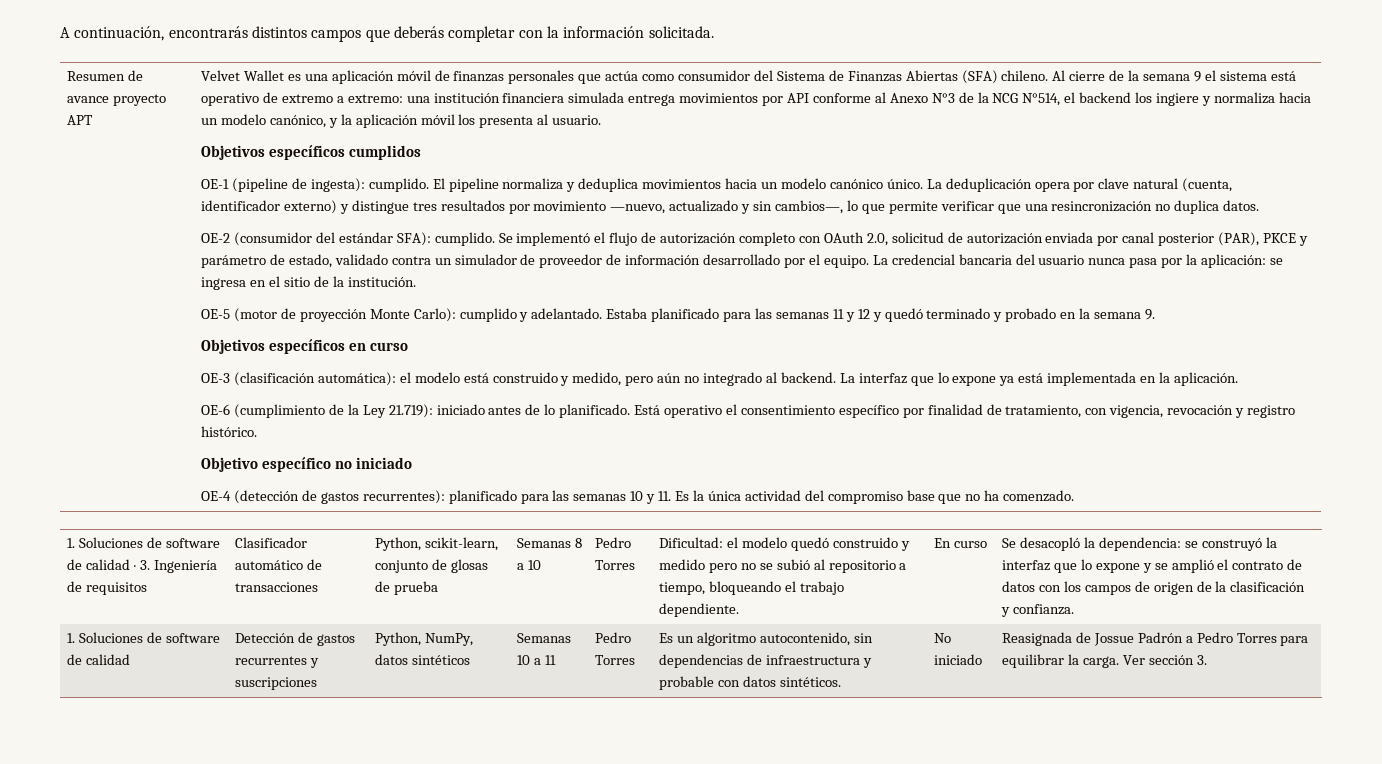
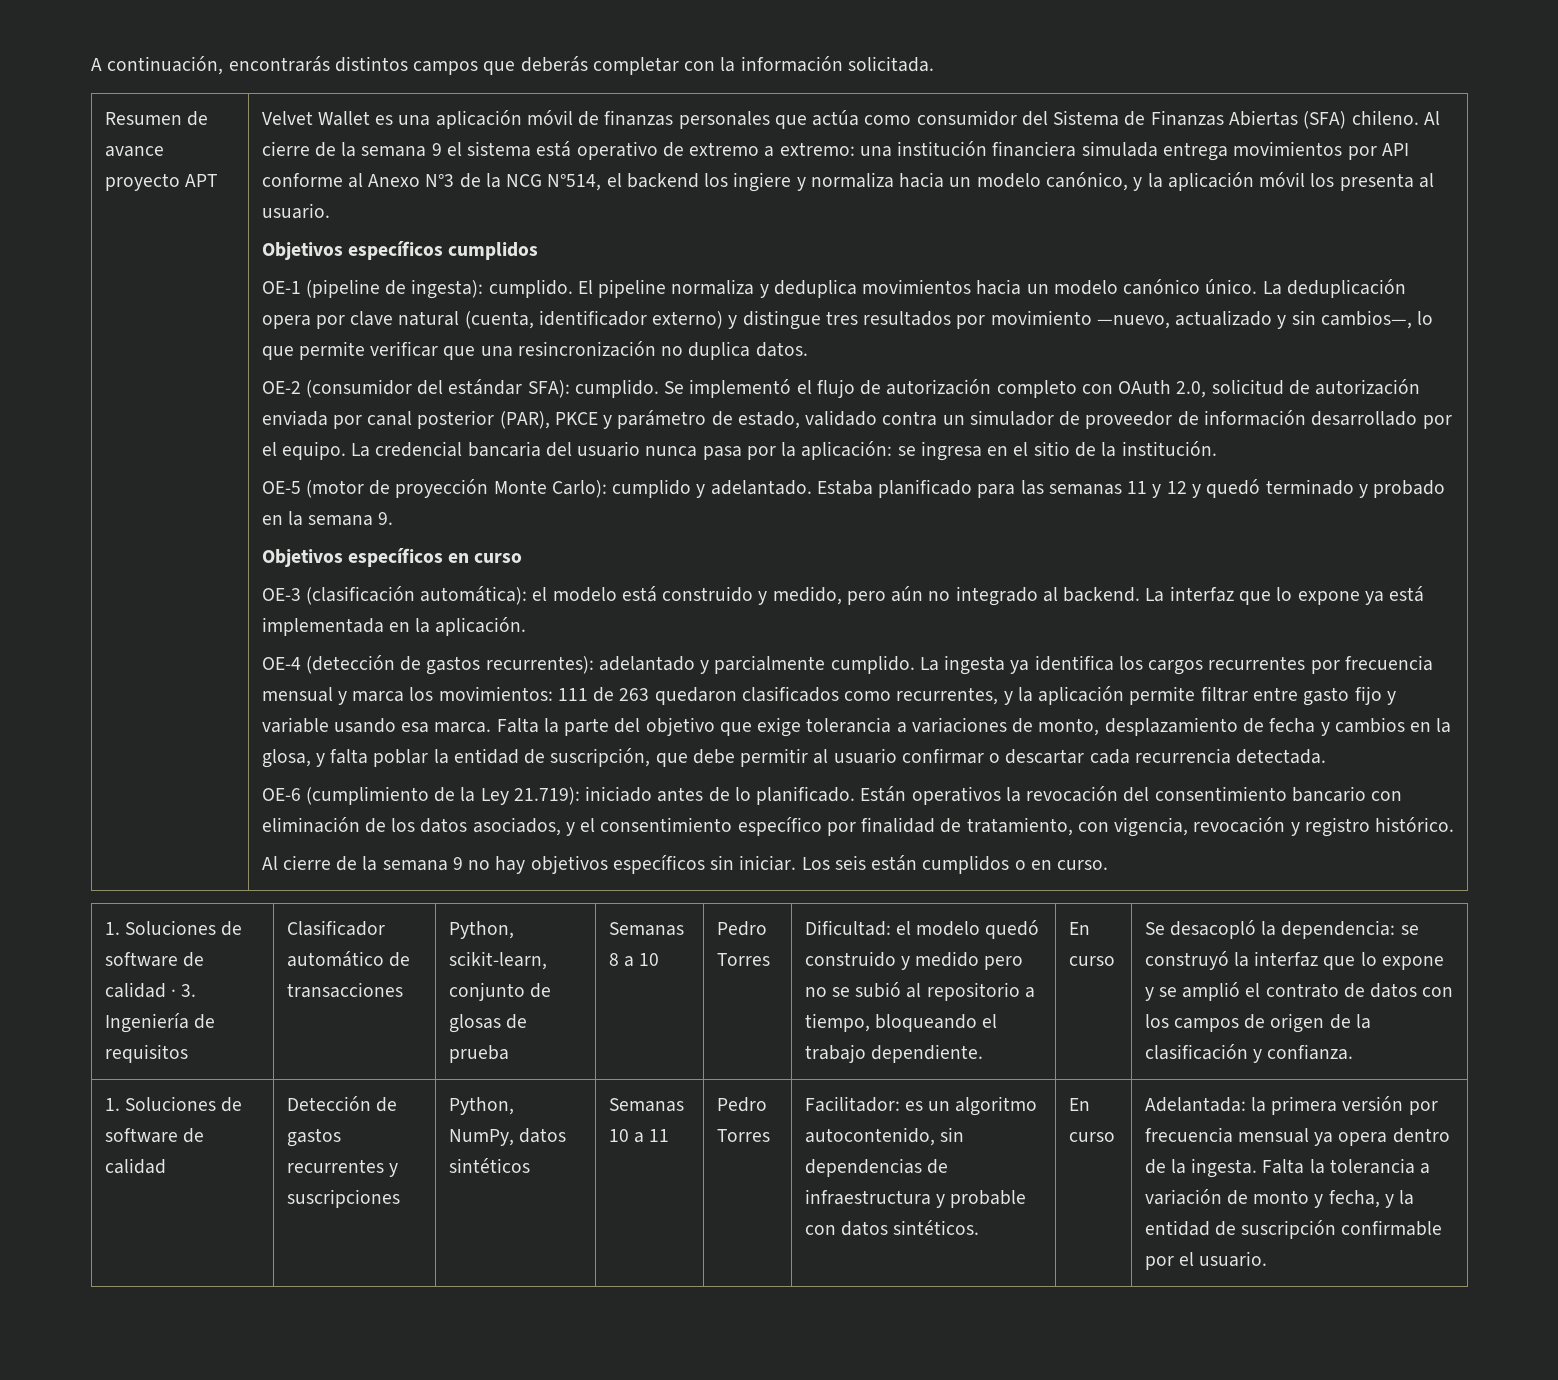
(1238, 379) none -> [261,655,1434,675] [261,686,1396,706] [261,717,1452,737] [261,748,1327,768] // OE-4 (detección de gastos recurrentes): adelantado y parcialmente cumplido. La ingesta ya identifica los cargos recurrentes por frecuencia mensual y marca los movimientos: 111 de 263 quedaron clasificados como recurrentes, y la aplicación permite filtrar entre gasto fijo y variable usando esa marca. Falta la parte del objetivo que exige tolerancia a variaciones de monto, desplazamiento de fecha y cambios en la glosa, y falta poblar la entidad de suscripción, que debe permitir al usuario confirmar o descartar cada recurrencia detectada.
[634,405,723,418] Está operativo -> [860,786,1403,805] [261,817,575,836] Están operativos la revocación del consentimiento bancario con eliminación de los datos asociados, y
[201,457,412,472] [201,490,1075,504] Objetivo específico no iniciado // OE-4 (detección de gastos recurrentes): planificado para las semanas 10 y 11. Es la única actividad del compromiso base que no ha comenzado. -> [261,855,1109,874] Al cierre de la semana 9 no hay objetivos específicos sin iniciar. Los seis están cumplidos o en curso.
[659,633,674,643] Es -> [804,1096,923,1112] Facilitador: es
[934,633,952,643] [934,654,983,665] [1002,632,1309,646] [1002,654,1207,668] No iniciado | Reasignada de Jossue Padrón a Pedro Torres para equilibrar la carga. Ver sección 3. -> [1068,1098,1090,1111] [1068,1132,1115,1142] [1144,1096,1438,1115] [1144,1127,1450,1146] [1144,1158,1431,1178] [1144,1189,1415,1208] [1144,1220,1443,1239] [1144,1251,1268,1270] En curso | Adelantada: la primera versión por frecuencia mensual ya opera dentro de la ingesta. Falta la tolerancia a variación de monto y fecha, y la entidad de suscripción confirmable por el usuario.

